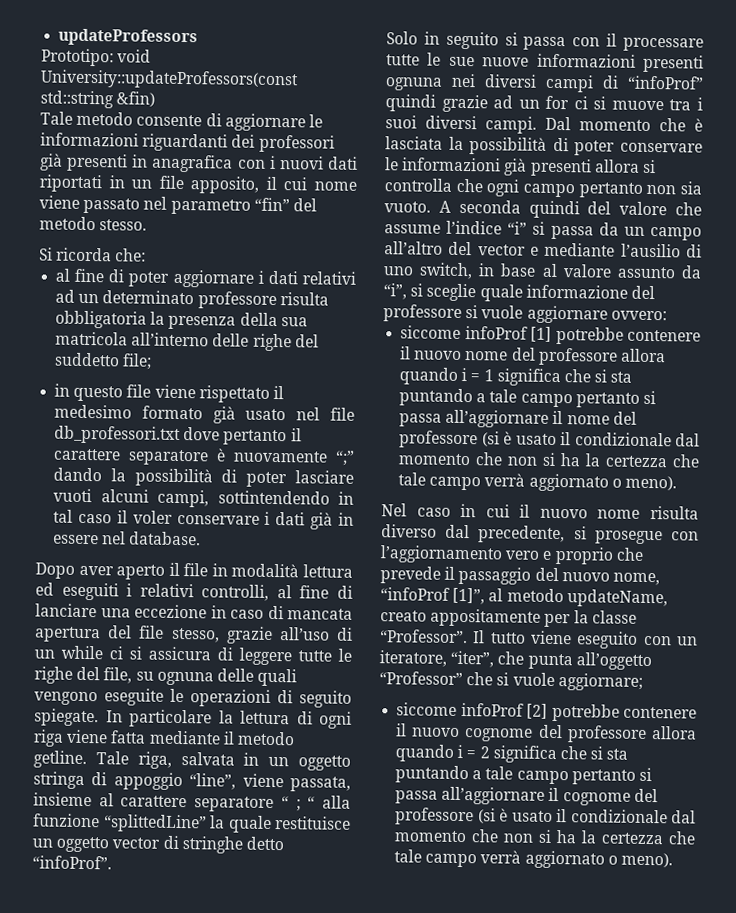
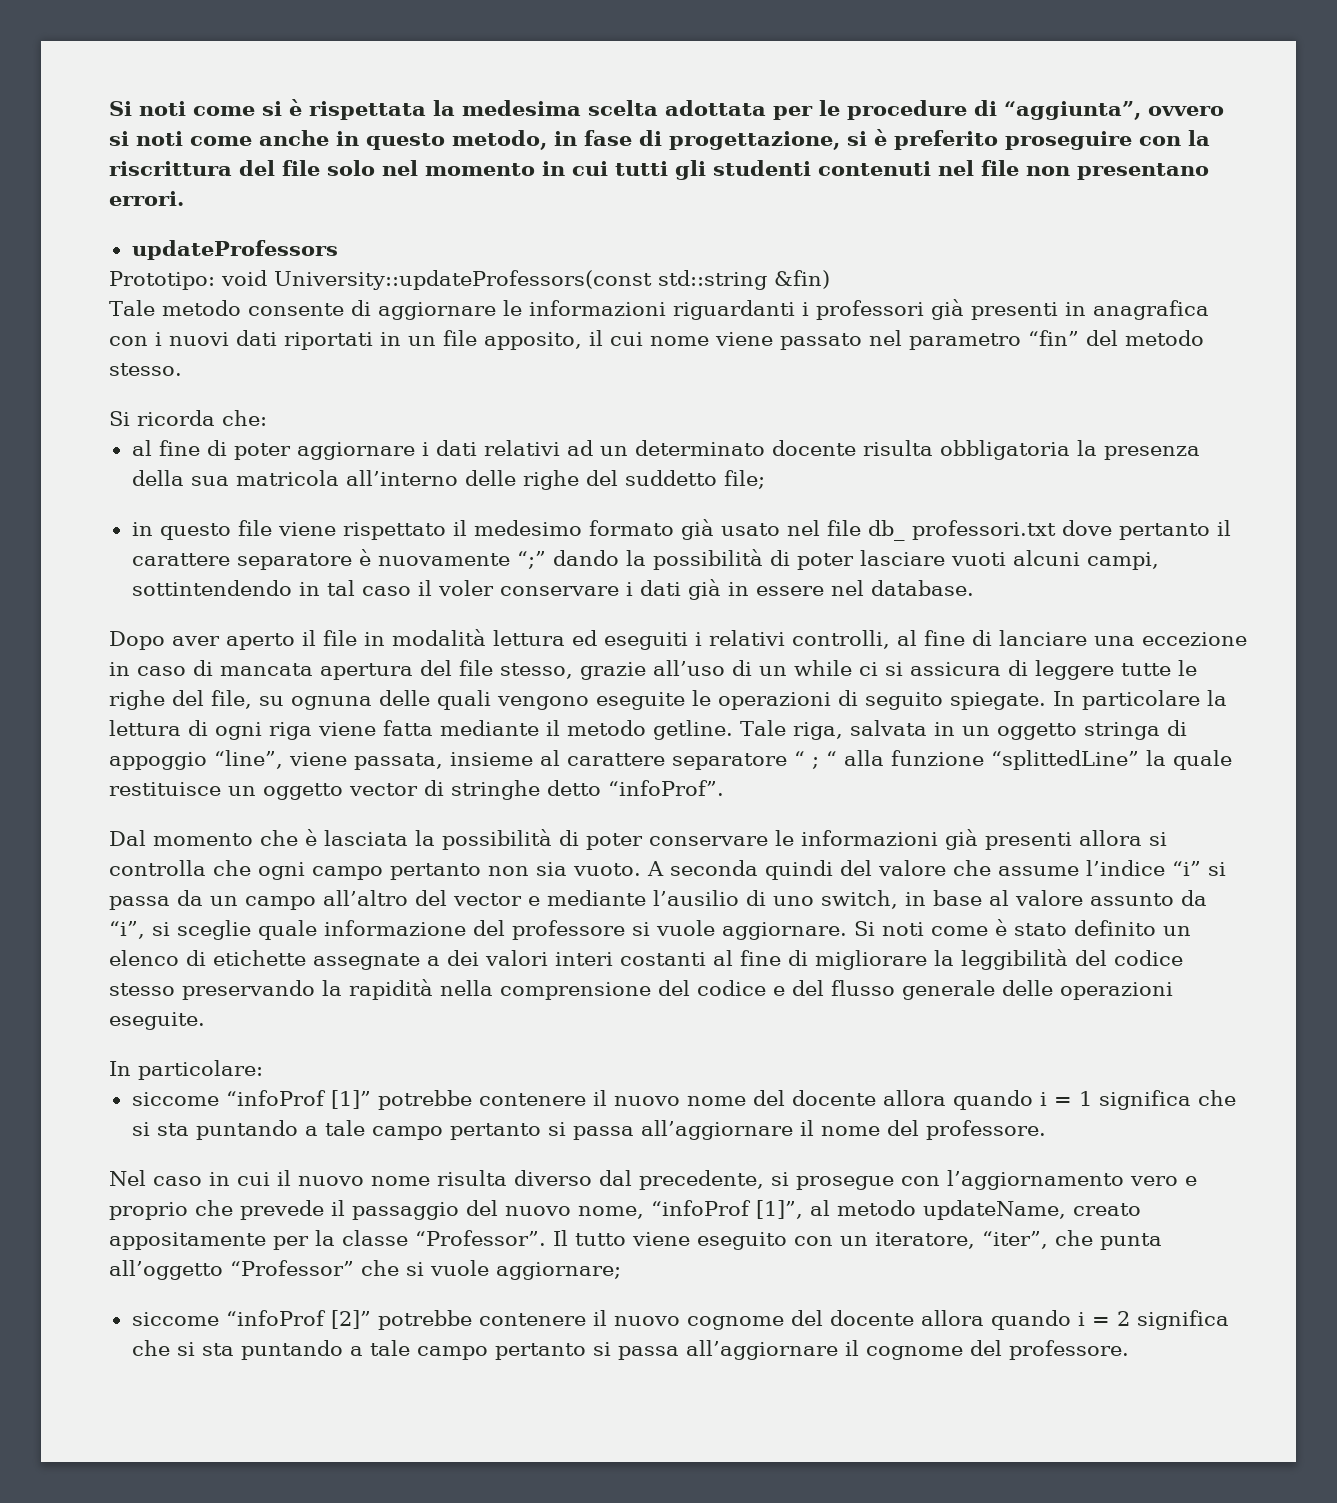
(58, 37) none -> [109,99,1224,120] [109,129,1210,150] [109,160,1209,180] [109,191,184,206] Si noti come si è rispettata la medesima scelta adottata per le procedure di “aggiunta”, ovvero si noti come anche in questo metodo, in fase di progettazione, si è preferito proseguire con la riscrittura del file solo nel momento in cui tutti gli studenti contenuti nel file non presentano errori. //
[231,134,256,148] dei -> [801,302,809,316] i
[197,291,277,310] professore -> [771,440,856,456] docente
[54,425,182,445] db_professori.txt -> [867,520,1056,541] db_ professori.txt
[386,31,704,52] [386,52,704,73] [385,73,704,93] [385,94,703,113] [385,115,537,134] Solo in seguito si passa con il processare tutte le sue nuove informazioni presenti ognuna nei diversi campi di “infoProf” quindi grazie ad un for ci si muove tra i suoi diversi campi. -> (724, 788) none
[526,305,667,324] [400,325,553,342] aggiornare ovvero: // siccome infoProf [1] -> [722,919,1191,940] [109,949,1183,970] [109,979,1173,1000] [109,1012,205,1030] [109,1060,263,1080] [131,1090,371,1109] aggiornare. Si noti come è stato definito un elenco di etichette assegnate a dei valori interi costanti al fine di migliorare la leggibilità del codice stesso preservando la rapidità nella comprensione del codice e del flusso generale delle operazioni eseguite. // In particolare: // siccome “infoProf [1]”
[537,347,618,366] professore -> [791,1090,876,1106] docente
[399,430,700,449] [398,452,700,468] [398,472,677,492] professore (si è usato il condizionale dal momento che non si ha la certezza che tale campo verrà aggiornato o meno). -> [925,1120,1046,1140] professore.
[460,702,549,719] infoProf [2] -> [225,1310,371,1329] “infoProf [2]”
[566,725,647,743] professore -> [829,1310,914,1326] docente
[395,807,696,826] [394,829,696,845] [394,849,673,869] professore (si è usato il condizionale dal momento che non si ha la certezza che tale campo verrà aggiornato o meno). -> [1008,1340,1129,1360] professore.

